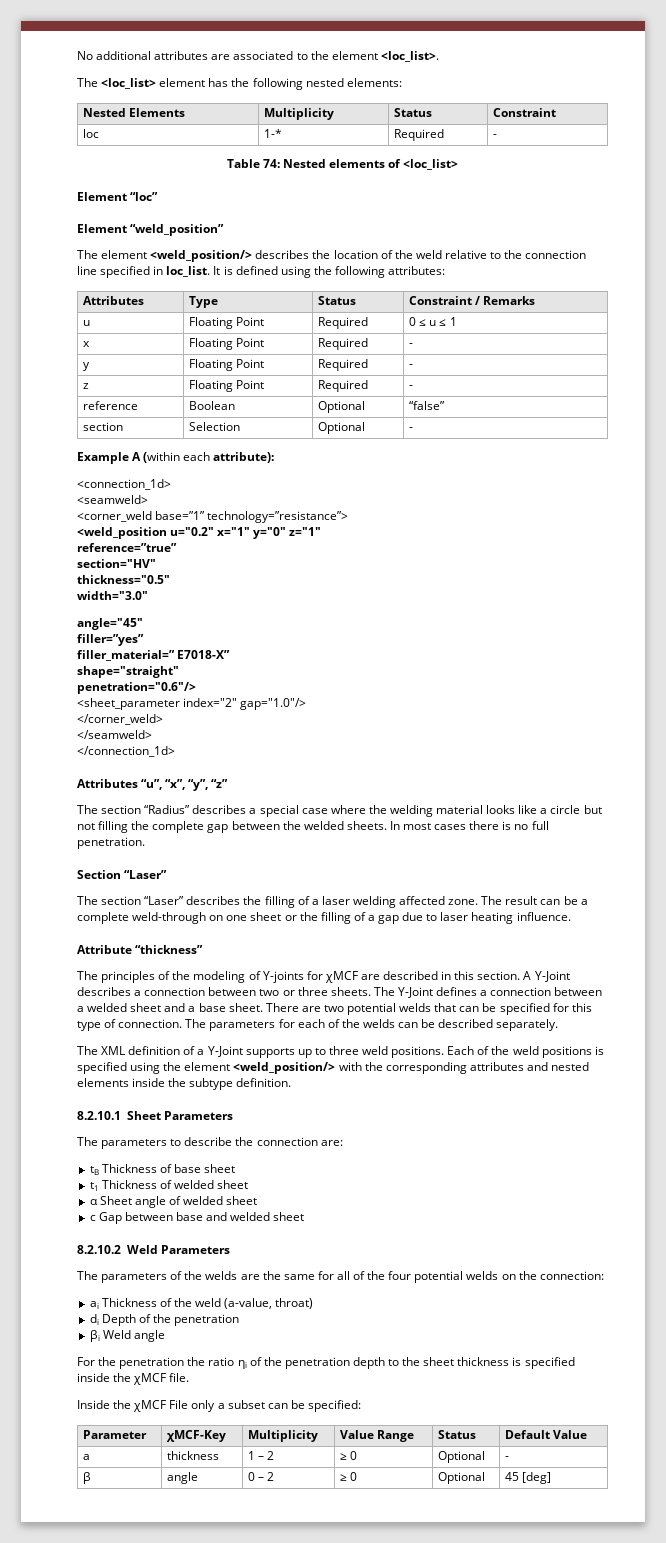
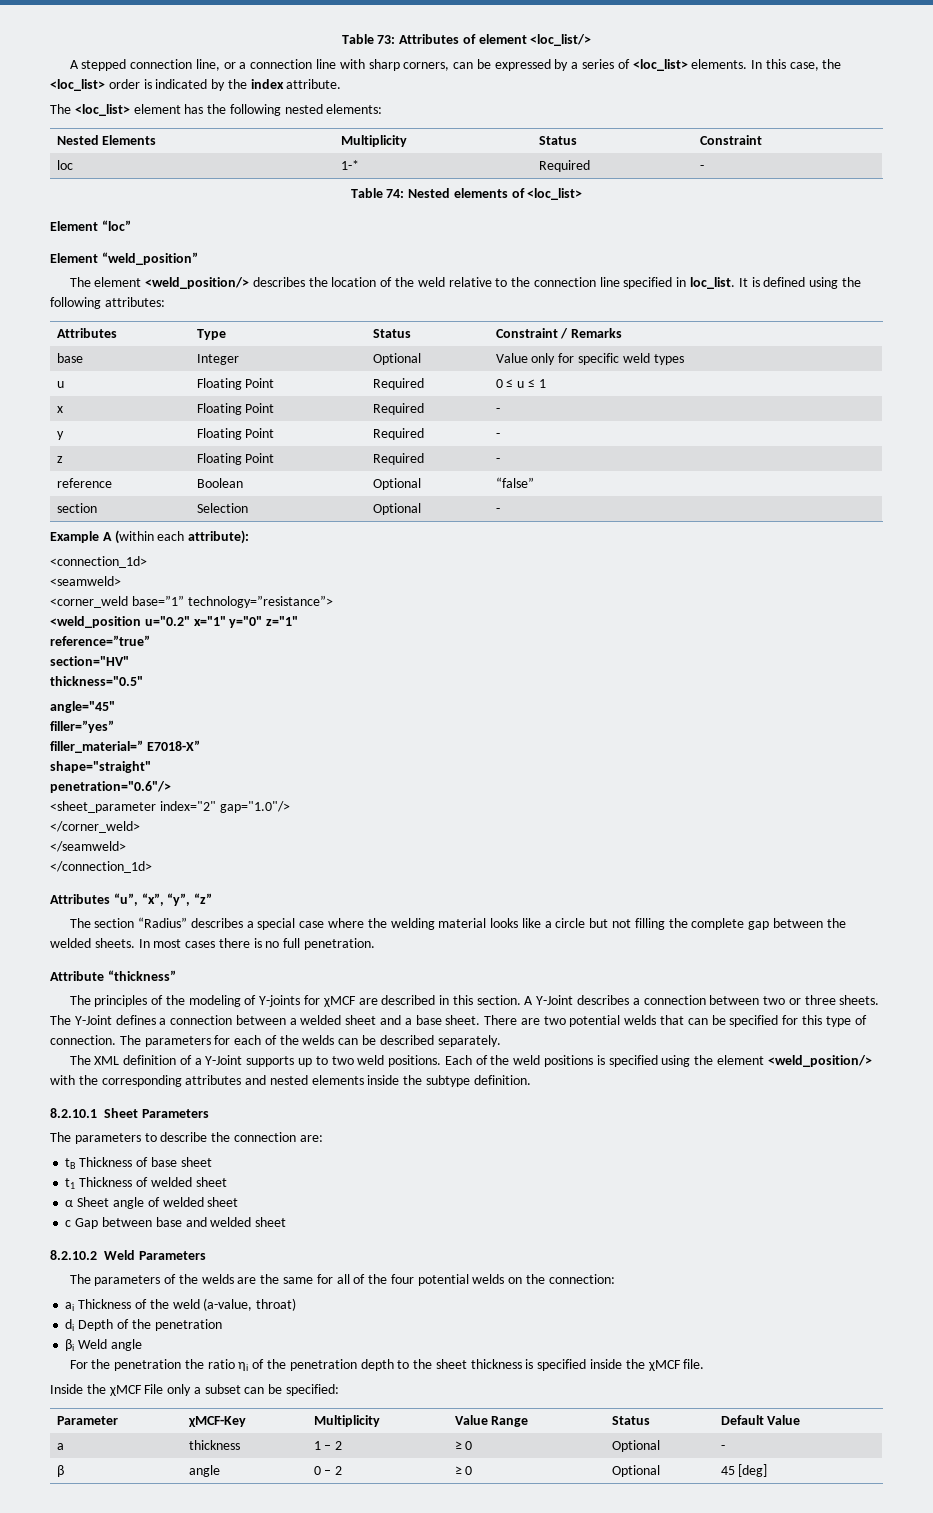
[77,51,439,62] No additional attributes are associated to the element <loc_list>. -> [341,34,592,46] [69,59,842,71] [50,79,342,91] Table 73: Attributes of element <loc_list/> // A stepped connection line, or a connection line with sharp corners, can be expressed by a series of <loc_list> elements. In this case, the <loc_list> order is indicated by the index attribute.
(536, 300) none -> [56,353,83,363] [196,354,239,365] [372,353,421,365] [495,353,684,365] // base | Integer | Optional | Value only for specific weld types
[77,591,148,600] // width="3.0" -> (143, 681) none
[77,870,168,879] [77,896,588,908] [77,912,571,924] // Section “Laser” // The section “Laser” describes the filling of a laser welding affected zone. The result can be a complete weld-through on one sheet or the filling of a gap due to laser heating influence. -> (376, 944) none
[328,1046,359,1055] three -> [331,1056,354,1065] two

